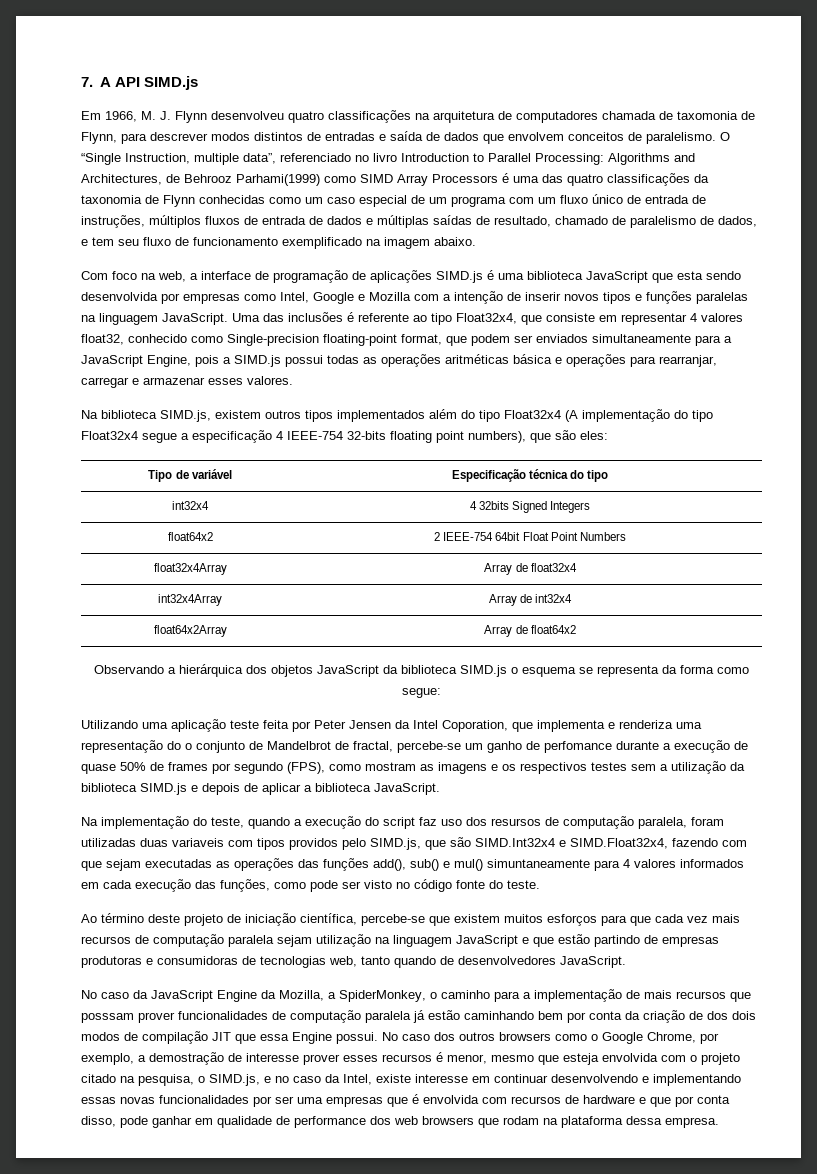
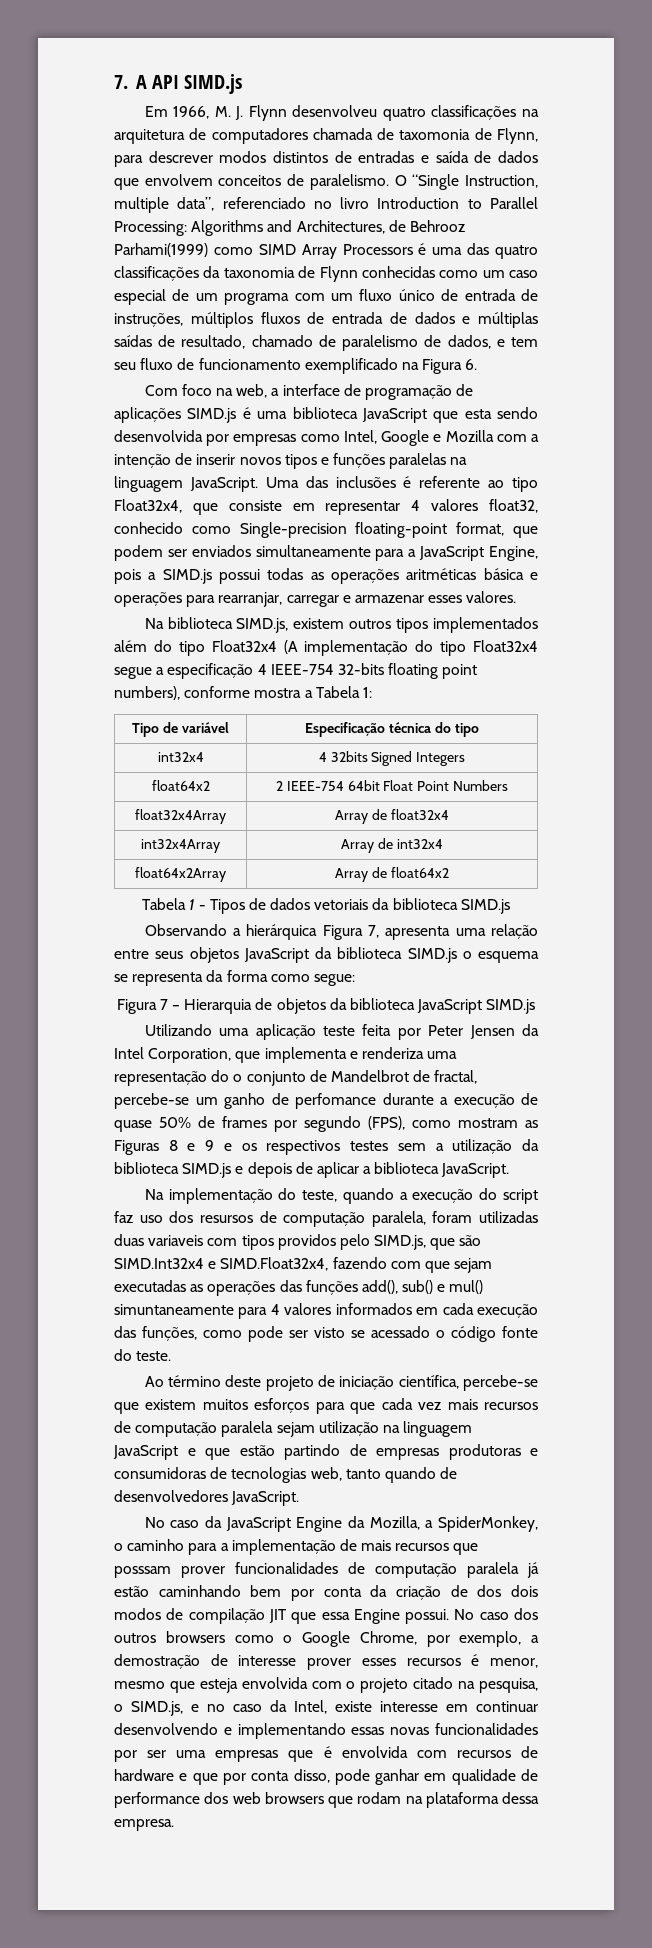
[384,237,476,249] imagem abaixo. -> [422,359,478,374] Figura 6.
[530,430,608,443] que são eles: -> [184,686,372,698] conforme mostra a Tabela 1:
[94,664,267,677] Observando a hierárquica dos -> [142,898,510,914] [144,924,538,940] [114,949,184,959] Tabela 1 - Tipos de dados vetoriais da biblioteca SIMD.js // Observando a hierárquica Figura 7, apresenta uma relação entre seus
(441, 693) none -> [116,998,536,1014] // Figura 7 – Hierarquia de objetos da biblioteca JavaScript SIMD.js
[442,720,508,732] Coporation, -> [148,1048,232,1063] Corporation,
[438,762,487,774] imagens -> [114,1140,215,1155] Figuras 8 e 9
[396,882,410,889] no -> [351,1326,445,1338] se acessado o

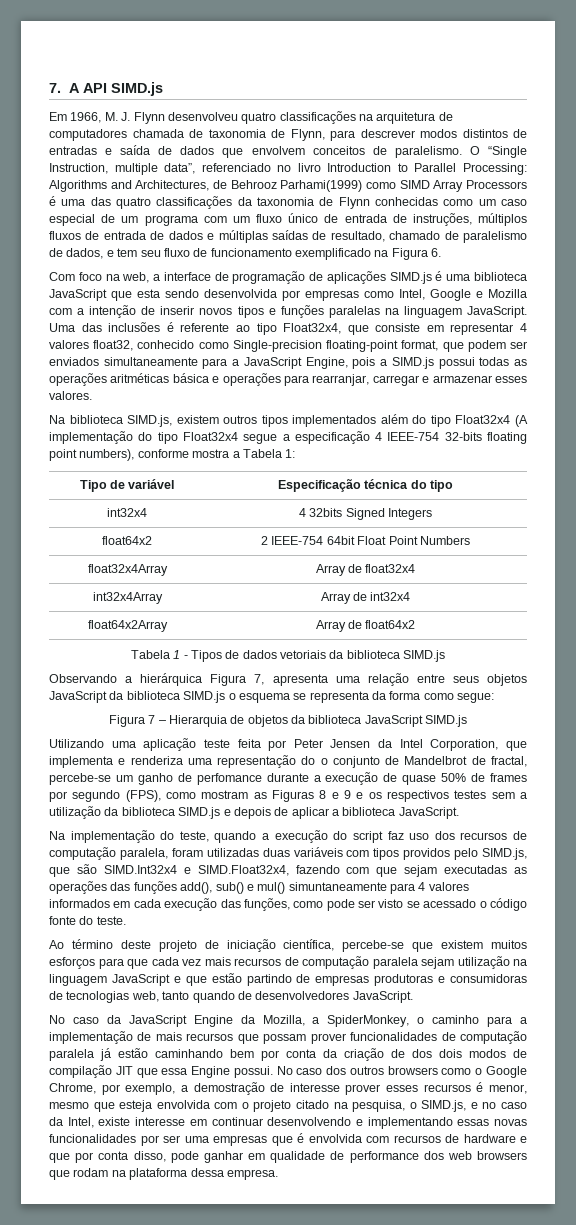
[399,129,471,140] taxomonia -> [208,129,266,138] taxonomia
[199,1215,253,1223] resursos -> [460,832,508,840] recursos
[148,1235,204,1246] variaveis -> [293,847,343,857] variáveis
[114,1566,171,1578] posssam -> [263,1034,307,1044] possam

